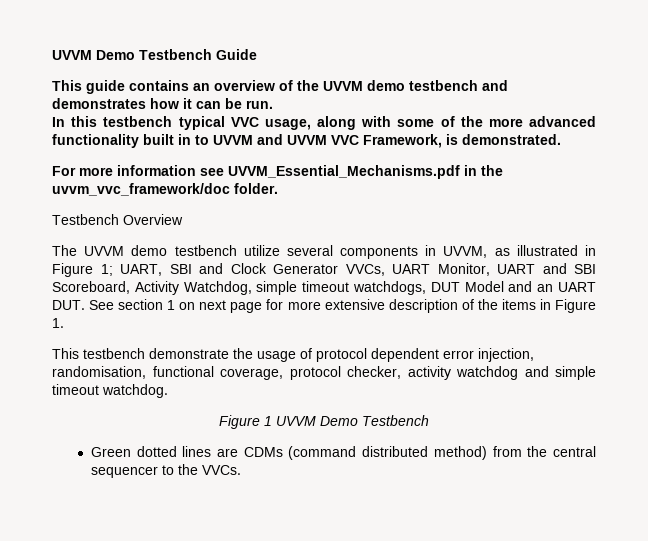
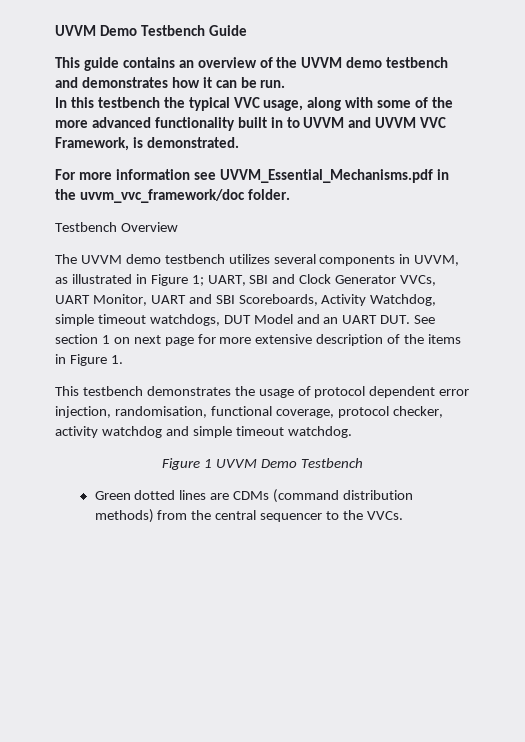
(173, 121) none -> [163,97,185,108] the
[243,245,280,256] utilize -> [228,254,270,264] utilizes
[52,281,130,294] Scoreboard, -> [238,294,318,306] Scoreboards,
[149,348,229,359] demonstrate -> [146,386,231,396] demonstrates
[362,446,487,460] distributed method) -> [343,490,414,500] [94,509,154,523] distribution methods)

